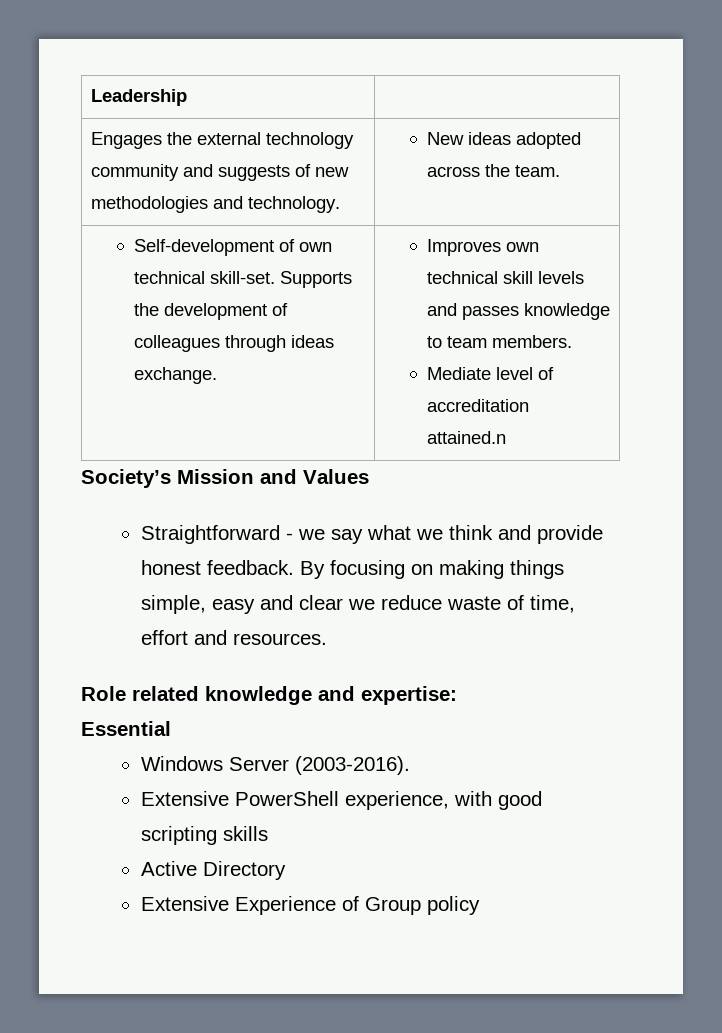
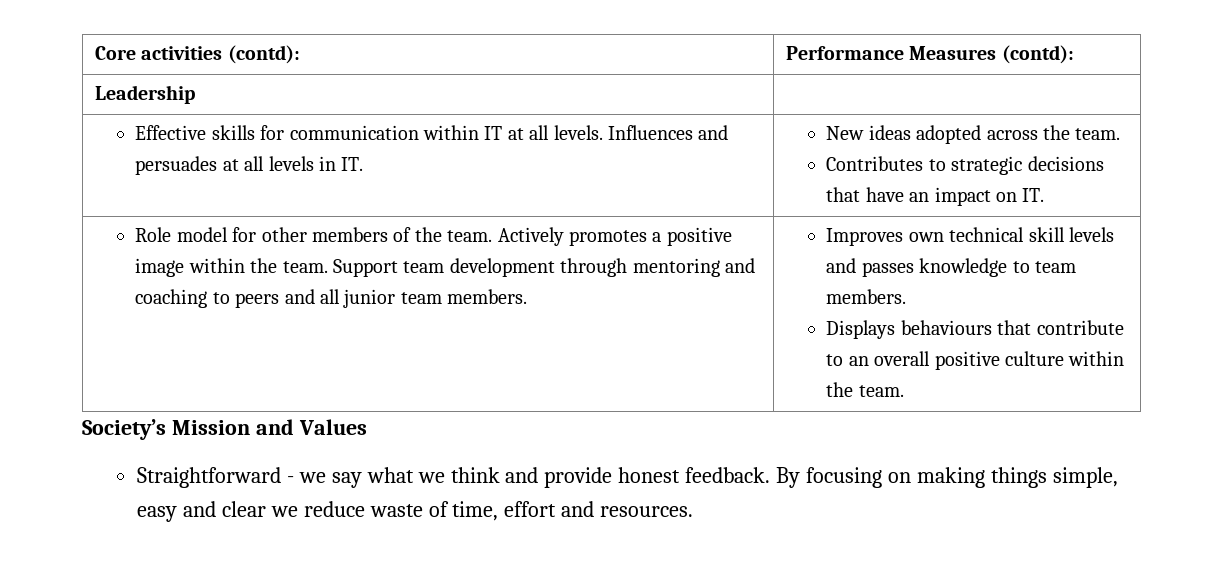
[90,89,187,106] [90,132,354,149] [90,164,349,181] [90,196,340,213] Leadership | // Engages the external technology community and suggests of new methodologies and technology. -> [95,45,300,64] [786,45,1074,64] [95,85,196,104] [135,125,729,140] [135,156,364,175] Core activities (contd): | Performance Measures (contd): // Leadership | // Effective skills for communication within IT at all levels. Influences and persuades at all levels in IT.
[133,239,332,256] [133,271,352,288] [133,303,288,320] [133,335,334,352] [133,367,217,384] // Self-development of own technical skill-set. Supports the development of colleagues through ideas exchange. -> [826,156,1104,175] [826,187,1045,206] [135,227,732,246] [135,258,756,277] [135,289,528,308] // Contributes to strategic decisions that have an impact on IT. // Role model for other members of the team. Actively promotes a positive image within the team. Support team development through mentoring and coaching to peers and all junior team members.
[426,367,554,380] [426,399,529,412] [426,431,506,444] Mediate level of accreditation attained.n -> [826,320,1124,339] [826,351,1125,370] [826,382,904,397] Displays behaviours that contribute to an overall positive culture within the team.
[81,686,457,705] [81,721,171,736] [140,756,410,775] [140,791,542,810] [140,826,268,845] [140,861,286,880] [140,896,480,915] // Role related knowledge and expertise: // Essential // Windows Server (2003-2016). // Extensive PowerShell experience, with good scripting skills // Active Directory // Extensive Experience of Group policy -> (694, 511) none

